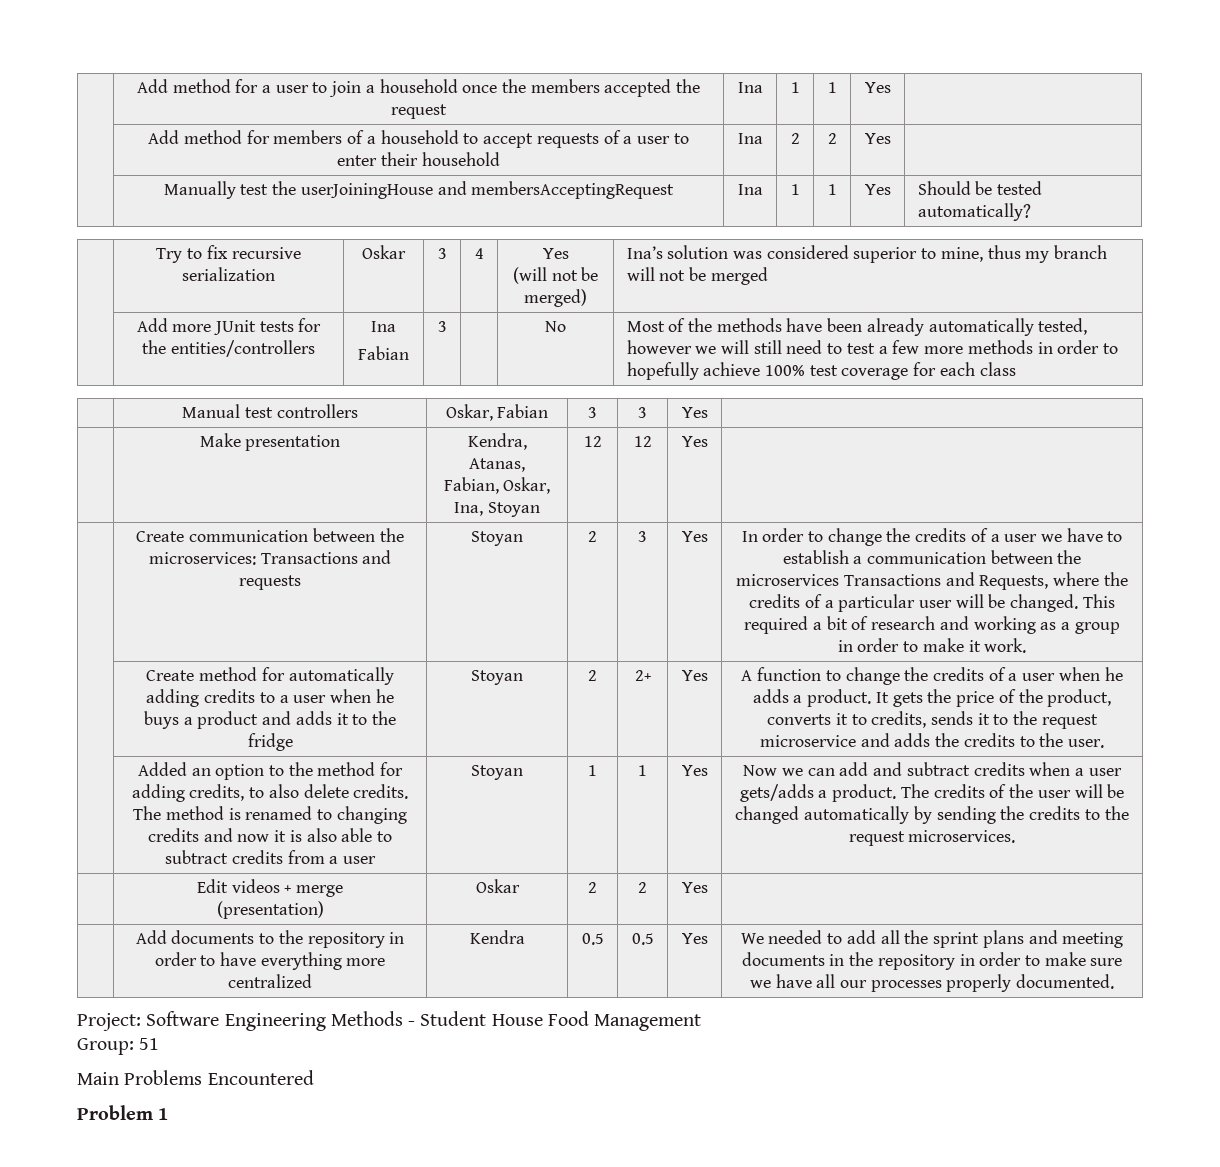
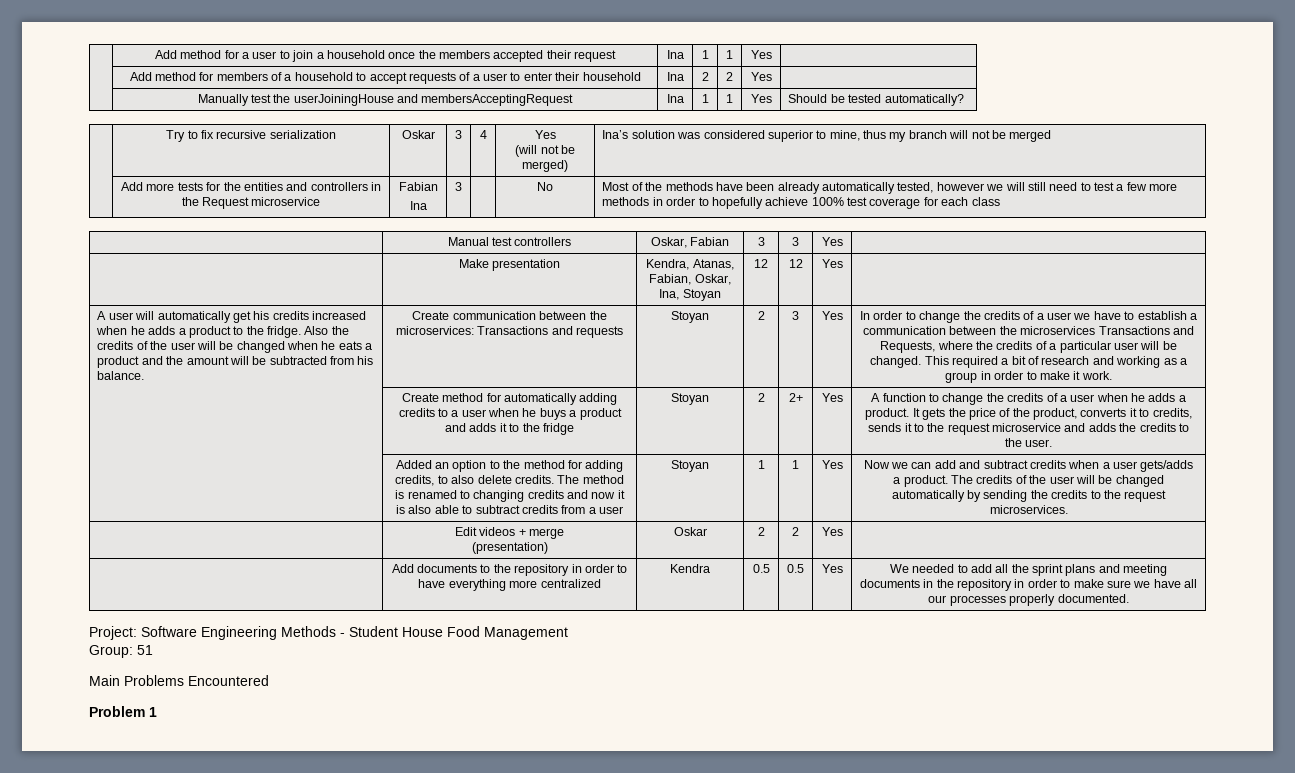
[676,79,701,93] the -> [546,50,571,59] their
[214,320,256,335] JUnit -> (175, 187) none
[170,340,315,357] [371,321,396,332] [358,346,409,360] entities/controllers | Ina // Fabian -> [243,182,382,191] [181,197,321,209] [398,182,438,191] [409,201,427,210] entities and controllers in the Request microservice | Fabian // Ina
(708, 441) none -> [97,311,367,323] [96,326,349,338] [97,341,373,353] [97,356,374,368] [97,371,145,380] A user will automatically get his credits increased when he adds a product to the fridge. Also the credits of the user will be changed when he eats a product and the amount will be subtracted from his balance.

